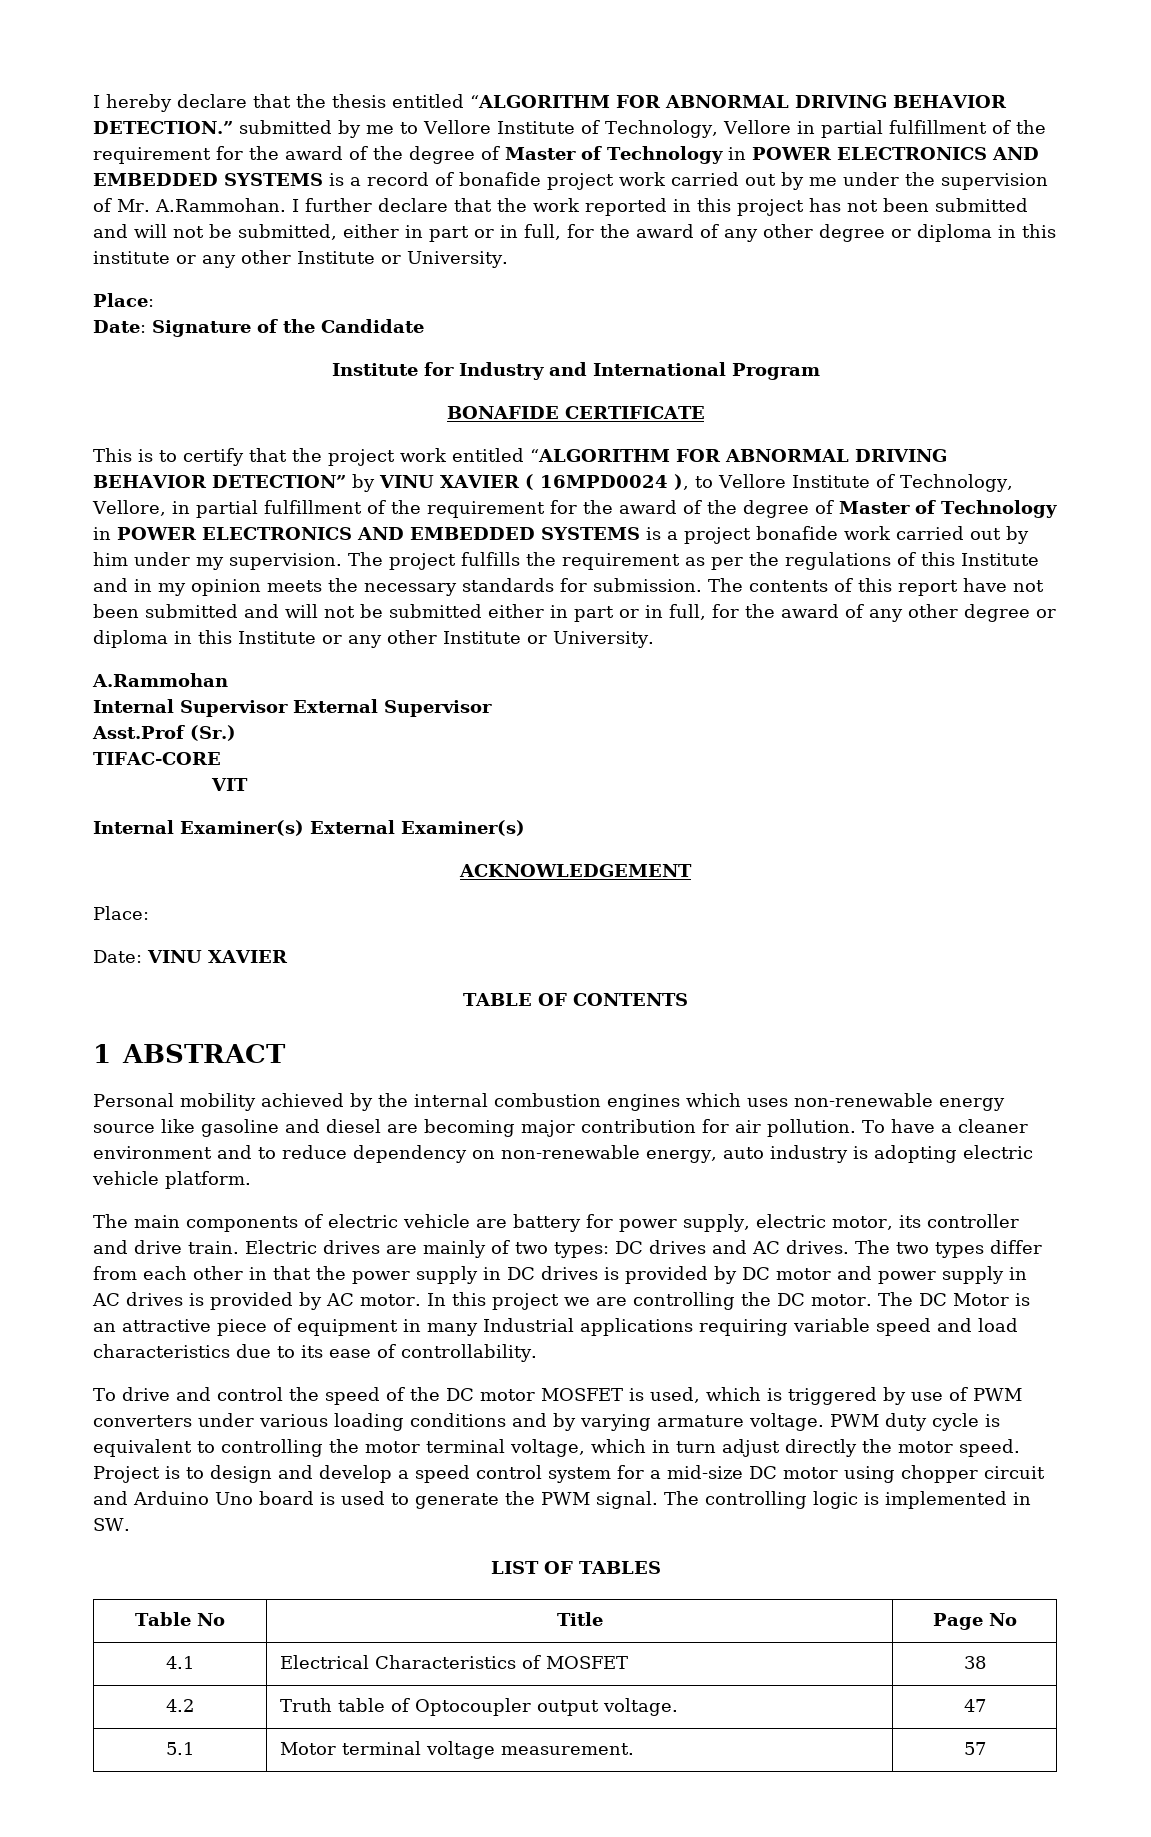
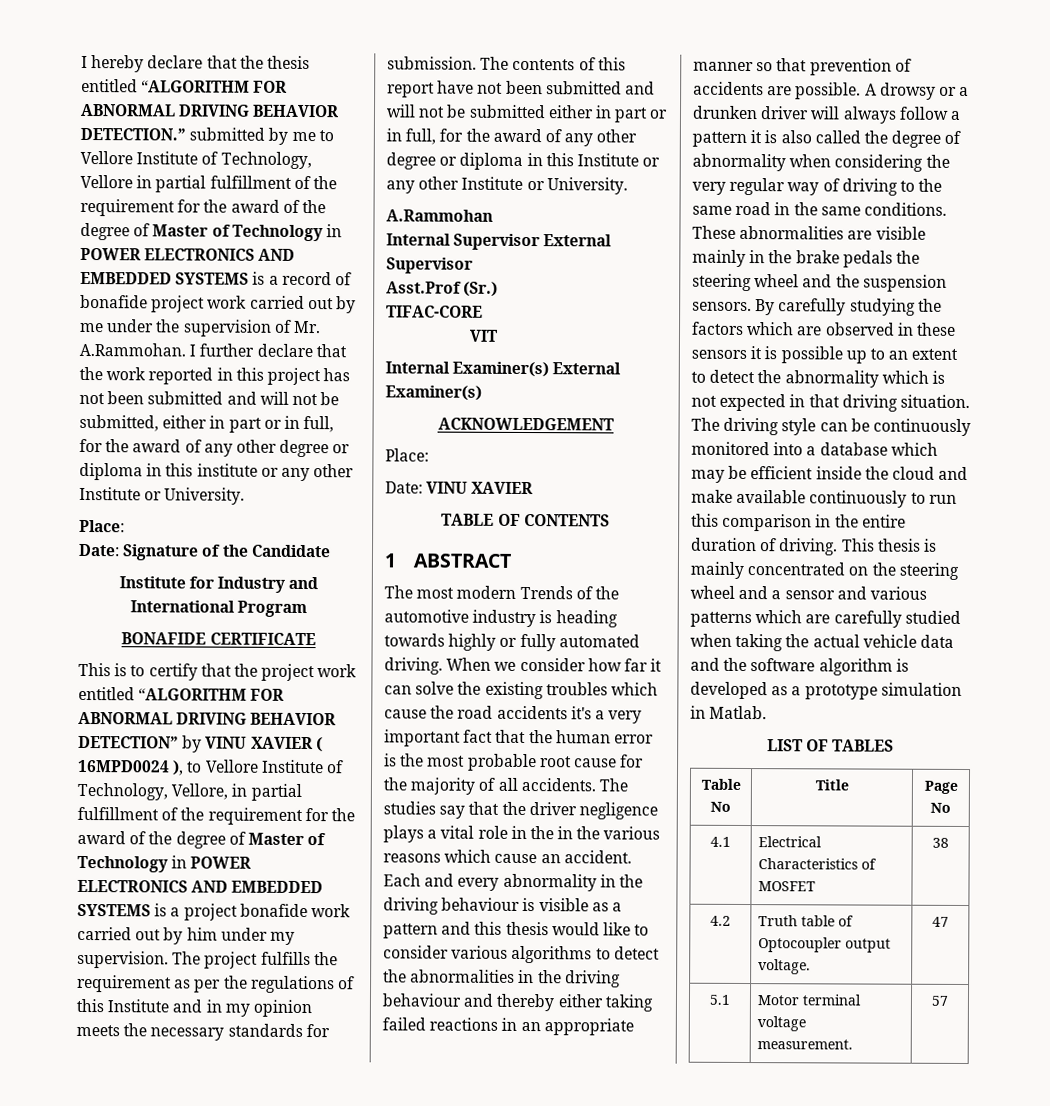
[93,1093,1005,1111] [93,1119,1028,1137] [93,1145,1033,1163] [92,1171,251,1189] [93,1214,1019,1232] [93,1240,1042,1258] [93,1266,1027,1284] [92,1292,1030,1310] [93,1318,1018,1336] [93,1344,537,1362] [93,1387,1022,1405] [93,1413,1000,1431] [93,1439,1020,1457] [93,1465,1045,1483] [93,1491,1031,1509] [93,1518,130,1531] Personal mobility achieved by the internal combustion engines which uses non-renewable energy source like gasoline and diesel are becoming major contribution for air pollution. To have a cleaner environment and to reduce dependency on non-renewable energy, auto industry is adopting electric vehicle platform. // The main components of electric vehicle are battery for power supply, electric motor, its controller and drive train. Electric drives are mainly of two types: DC drives and AC drives. The two types differ from each other in that the power supply in DC drives is provided by DC motor and power supply in AC drives is provided by AC motor. In this project we are controlling the DC motor. The DC Motor is an attractive piece of equipment in many Industrial applications requiring variable speed and load characteristics due to its ease of controllability. // To drive and control the speed of the DC motor MOSFET is used, which is triggered by use of PWM converters under various loading conditions and by varying armature voltage. PWM duty cycle is equivalent to controlling the motor terminal voltage, which in turn adjust directly the motor speed. Project is to design and develop a speed control system for a mid-size DC motor using chopper circuit and Arduino Uno board is used to generate the PWM signal. The controlling logic is implemented in SW. -> [384,585,619,600] [384,609,618,628] [384,633,640,652] [384,657,663,675] [384,681,658,700] [384,705,643,724] [384,729,654,747] [384,753,645,772] [383,777,628,795] [383,801,658,820] [383,825,661,843] [383,849,632,864] [383,873,643,892] [383,897,622,915] [383,921,650,939] [383,945,660,964] [383,969,621,988] [382,993,653,1012] [382,1017,634,1036] [693,58,912,76] [693,81,970,100] [692,105,961,124] [692,130,962,148] [692,153,950,172] [692,177,943,196] [692,201,947,216] [692,225,926,240] [692,249,920,268] [692,273,947,292] [692,298,942,316] [691,321,956,336] [691,346,959,364] [691,369,945,388] [691,393,970,412] [691,417,971,437] [691,441,938,456] [691,465,969,483] [691,489,957,508] [691,513,906,532] [691,537,937,556] [690,561,959,580] [690,585,927,600] [690,610,961,628] [690,633,954,652] [690,657,909,676] [690,681,962,700] [690,705,768,720] The most modern Trends of the automotive industry is heading towards highly or fully automated driving. When we consider how far it can solve the existing troubles which cause the road accidents it's a very important fact that the human error is the most probable root cause for the majority of all accidents. The studies say that the driver negligence plays a vital role in the in the various reasons which cause an accident. Each and every abnormality in the driving behaviour is visible as a pattern and this thesis would like to consider various algorithms to detect the abnormalities in the driving behaviour and thereby either taking failed reactions in an appropriate manner so that prevention of accidents are possible. A drowsy or a drunken driver will always follow a pattern it is also called the degree of abnormality when considering the very regular way of driving to the same road in the same conditions. These abnormalities are visible mainly in the brake pedals the steering wheel and the suspension sensors. By carefully studying the factors which are observed in these sensors it is possible up to an extent to detect the abnormality which is not expected in that driving situation. The driving style can be continuously monitored into a database which may be efficient inside the cloud and make available continuously to run this comparison in the entire duration of driving. This thesis is mainly concentrated on the steering wheel and a sensor and various patterns which are carefully studied when taking the actual vehicle data and the software algorithm is developed as a prototype simulation in Matlab.

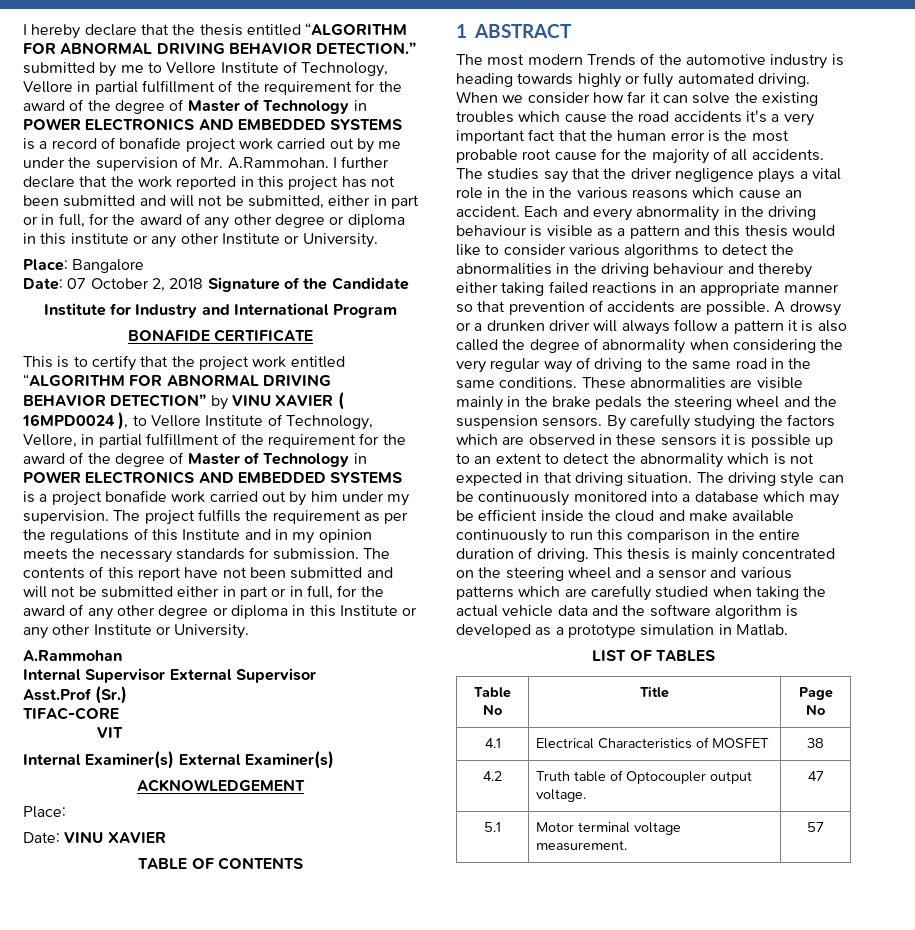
[78,543,120,557] // Date: -> [72,259,145,273] [23,278,204,292] Bangalore // Date: 07 October 2, 2018

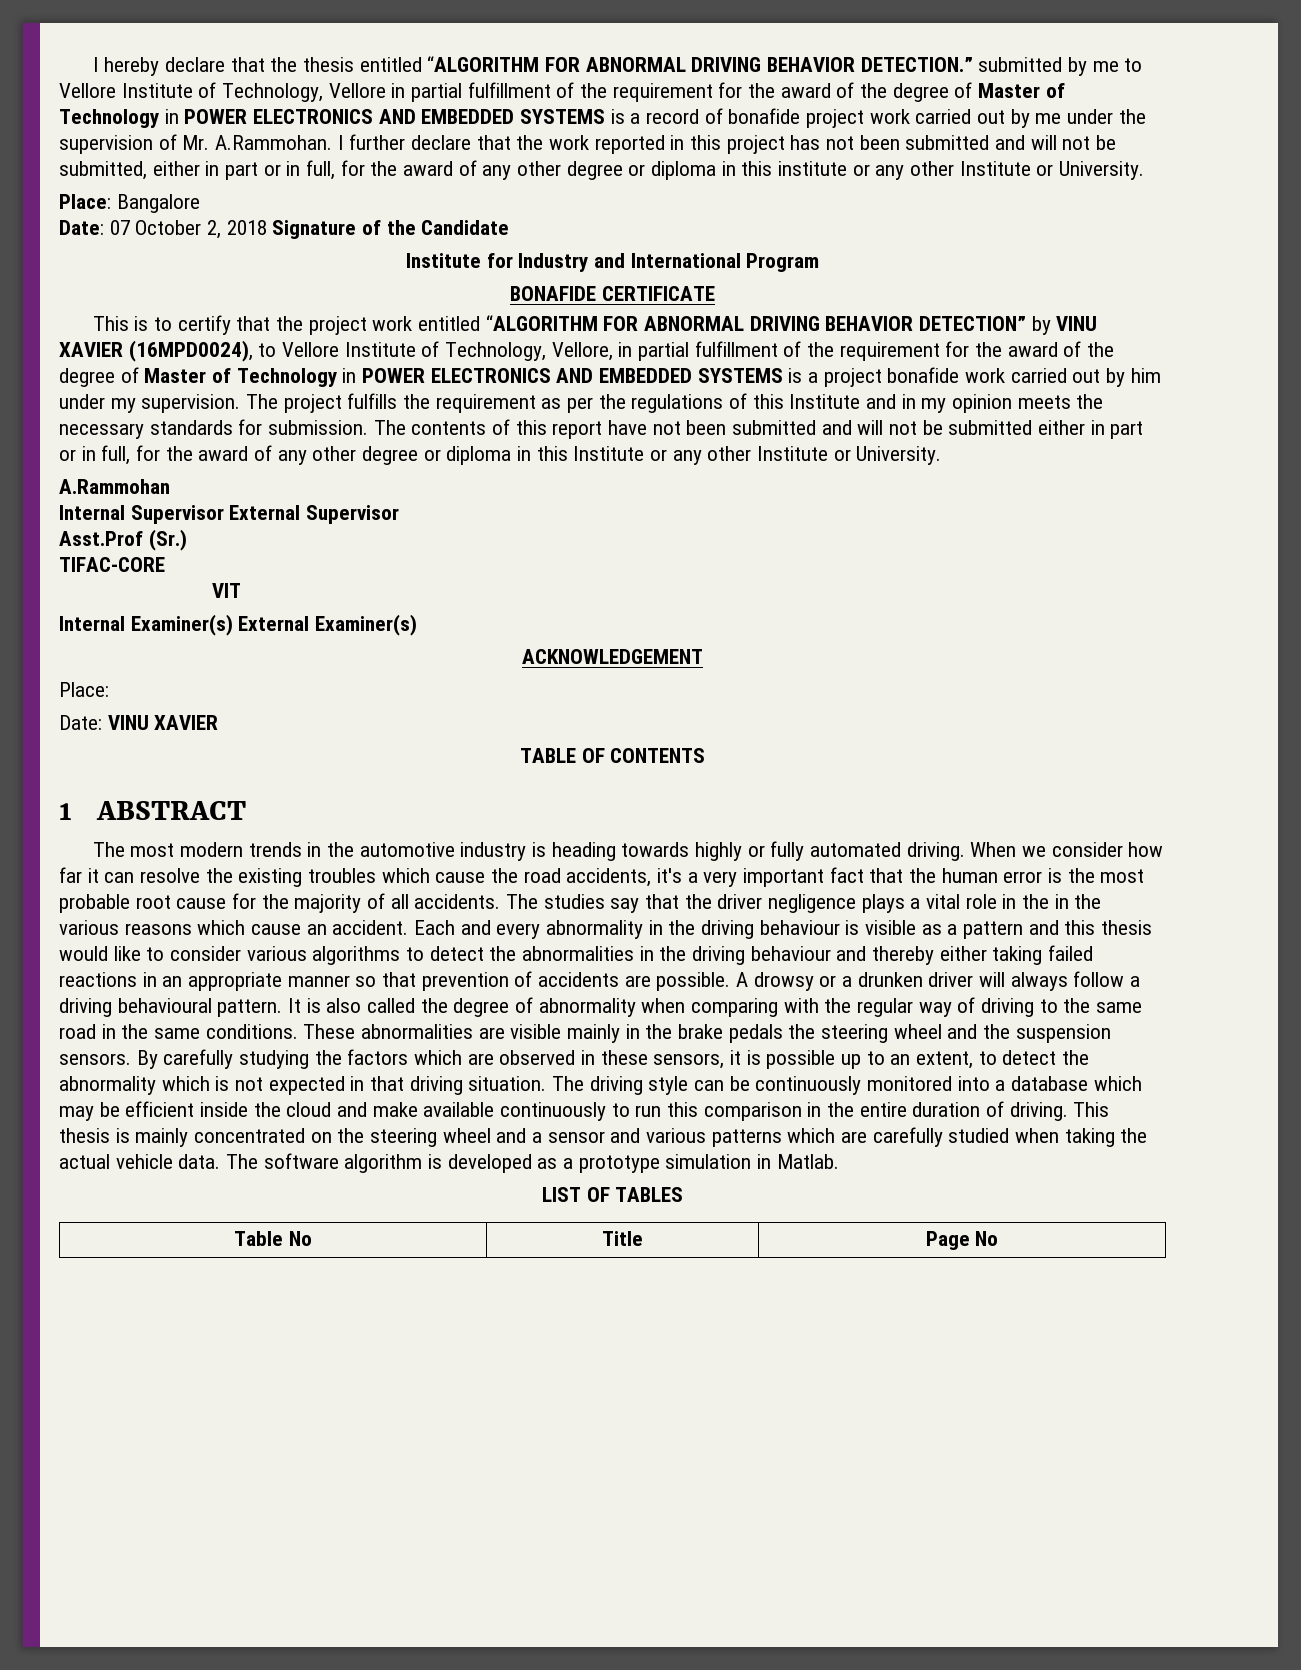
[337,392,344,410] [22,412,129,430] ( 16MPD0024 ), -> [128,340,253,362] (16MPD0024),
[586,53,656,66] Trends of -> [248,842,322,857] trends in
[692,92,731,104] solve -> [140,868,201,883] resolve
[673,111,742,123] accidents -> [566,868,652,887] accidents,
[733,320,798,334] pattern it -> [59,998,302,1017] driving behavioural pattern. It
[732,339,844,353] [456,360,486,373] considering the very -> [691,998,852,1017] comparing with the
[660,436,717,446] sensors -> [653,1053,725,1069] sensors,
[495,453,542,464] extent -> [916,1051,974,1069] extent,
[557,605,646,616] data and the -> [178,1154,259,1169] data. The
[484,738,501,748] [535,737,769,749] [807,738,824,748] [483,771,502,781] [535,770,752,784] [535,789,586,802] [807,771,824,781] [484,822,501,832] [535,822,681,835] [535,840,627,851] [807,822,824,832] // 4.1 | Electrical Characteristics of MOSFET | 38 // 4.2 | Truth table of Optocoupler output voltage. | 47 // 5.1 | Motor terminal voltage measurement. | 57 -> (999, 1238) none

